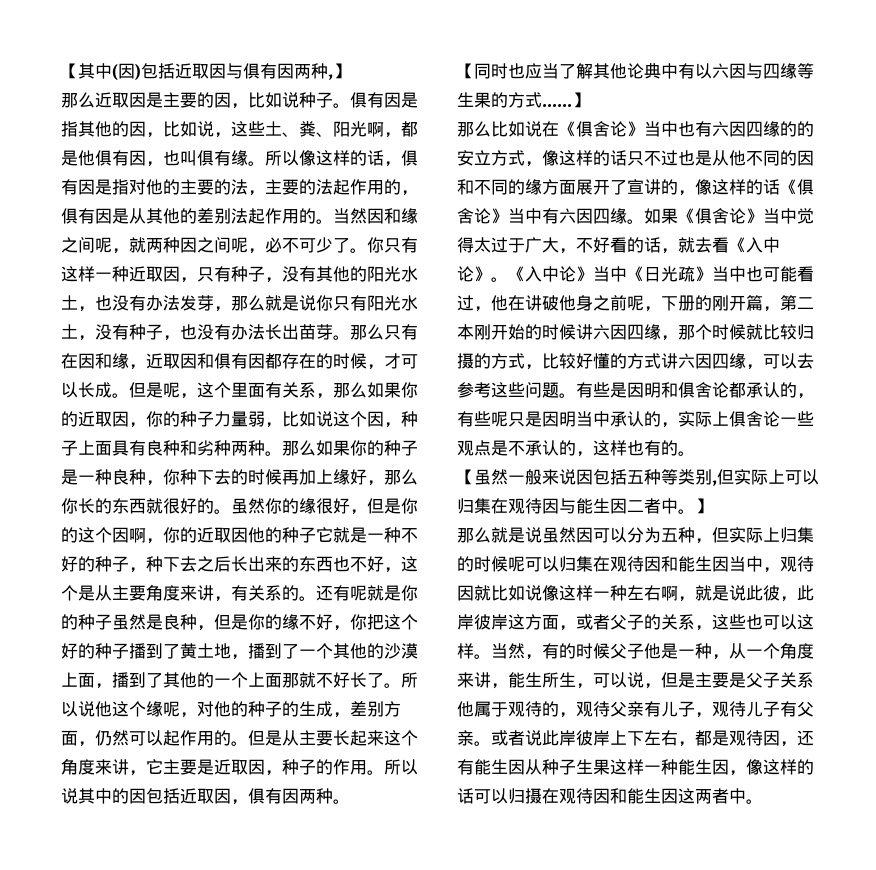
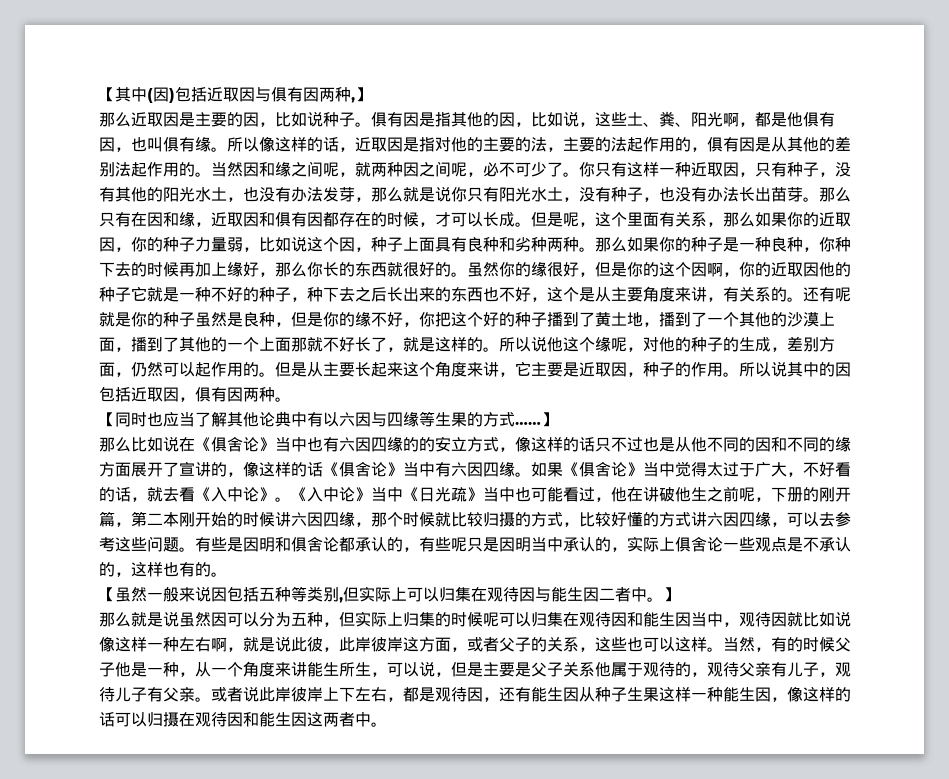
[401,150,418,166] [61,179,78,195] 俱有 -> [355,137,387,152] 近取
(384, 680) none -> [387,337,483,352] ，就是这样的
[576,295,593,311] 身 -> [691,487,707,501] 生
[491,683,508,689] ， -> (307, 669) none

